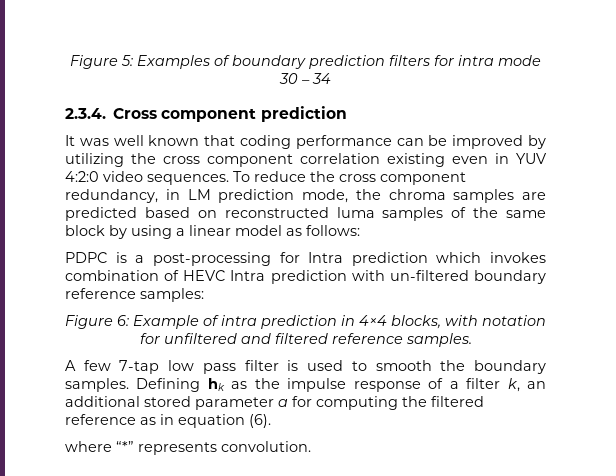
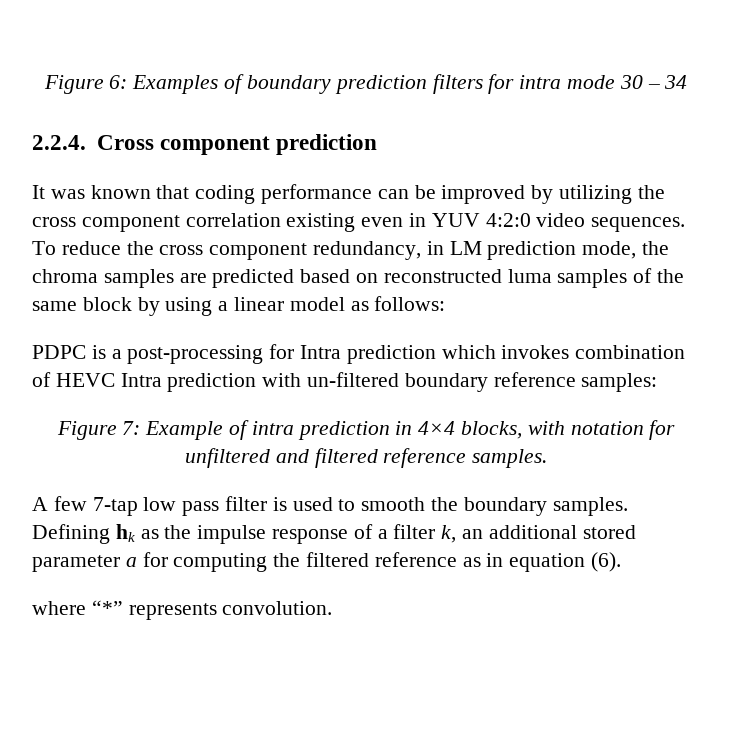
[70,55,133,69] Figure 5: -> [43,75,128,94] Figure 6:
[65,108,106,119] 2.3.4. -> [32,135,86,150] 2.2.4.
[113,135,144,146] well -> (85, 194) none
[117,315,129,326] 6: -> [122,421,141,435] 7:

